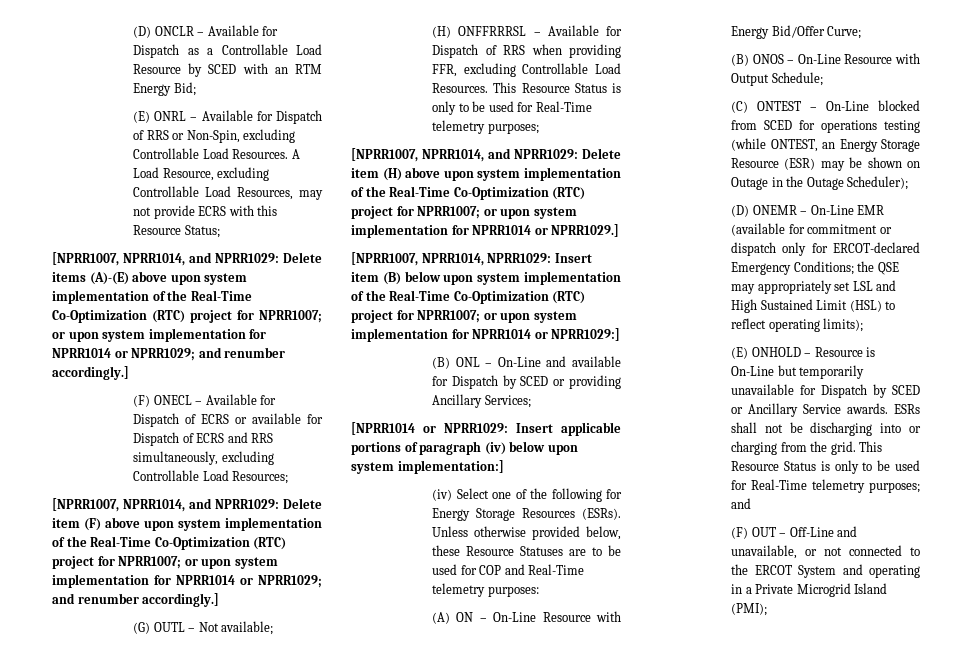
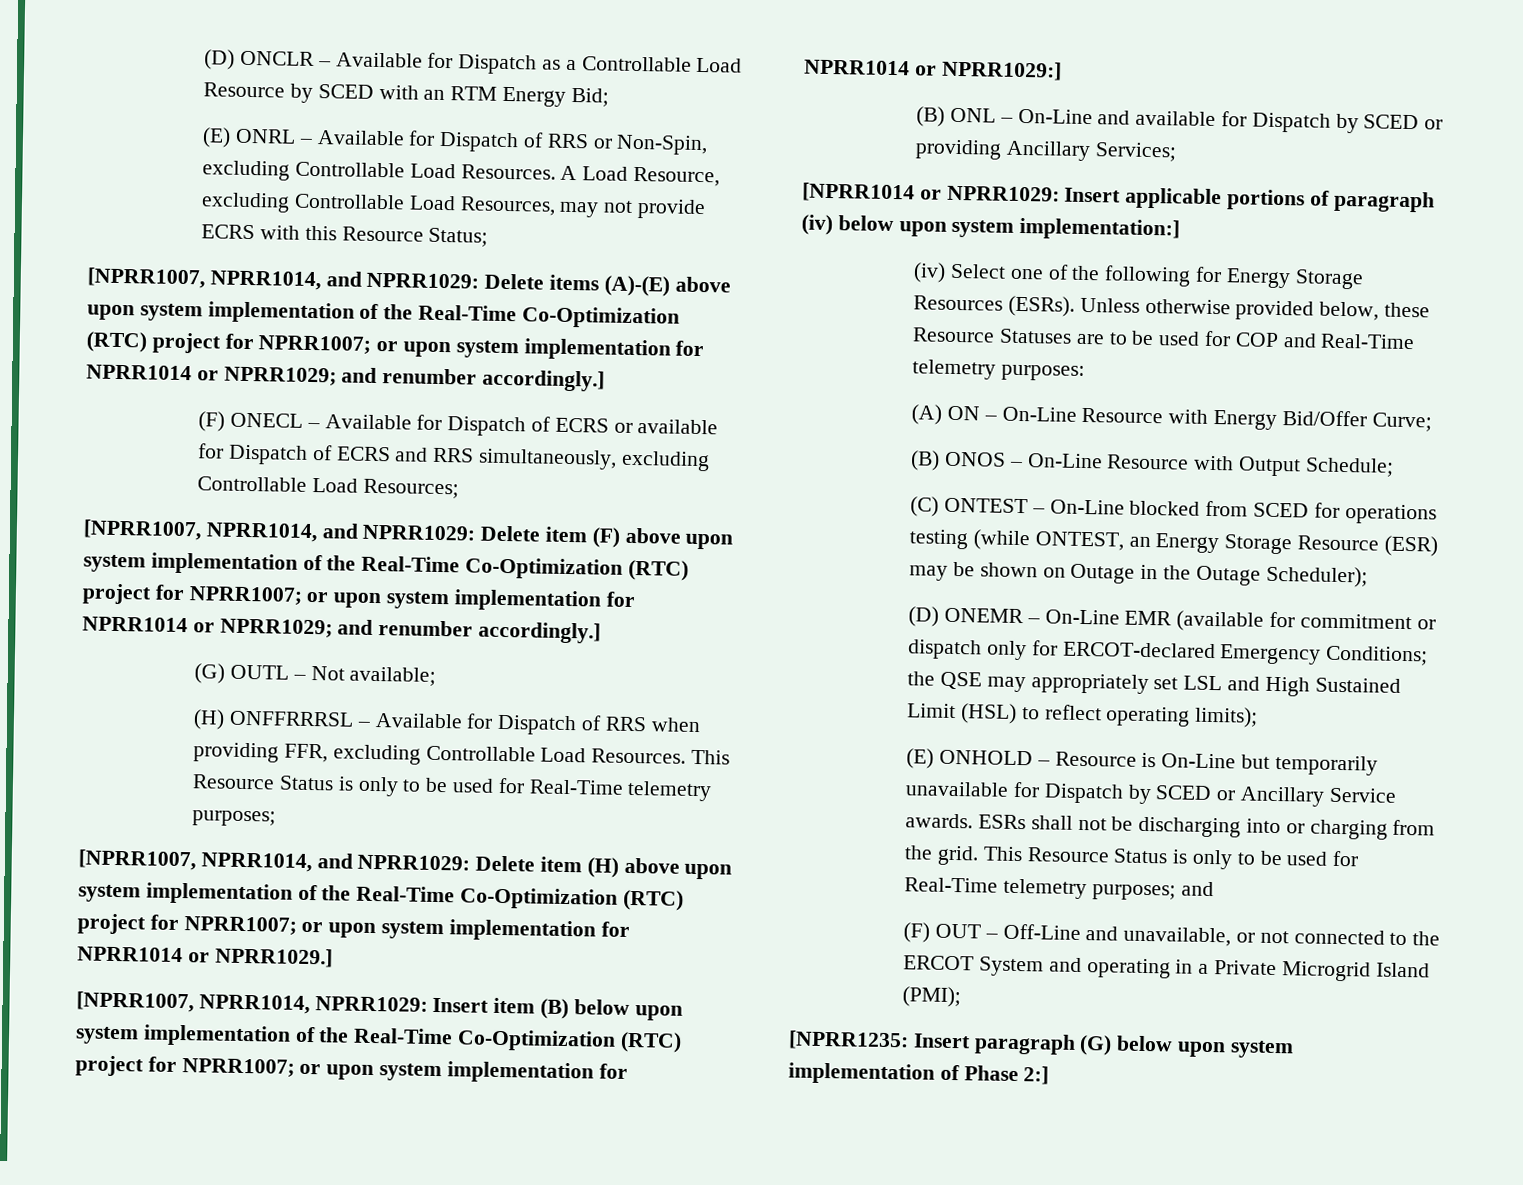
(767, 609) none -> [788,1030,1294,1059] [788,1062,1050,1085] // [NPRR1235: Insert paragraph (G) below upon system implementation of Phase 2:]

